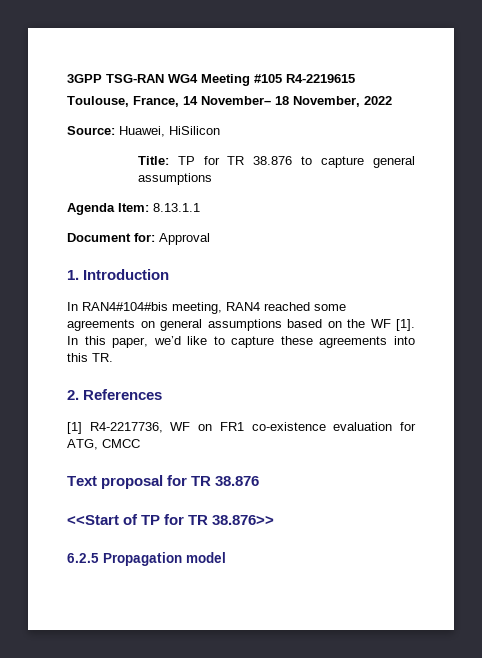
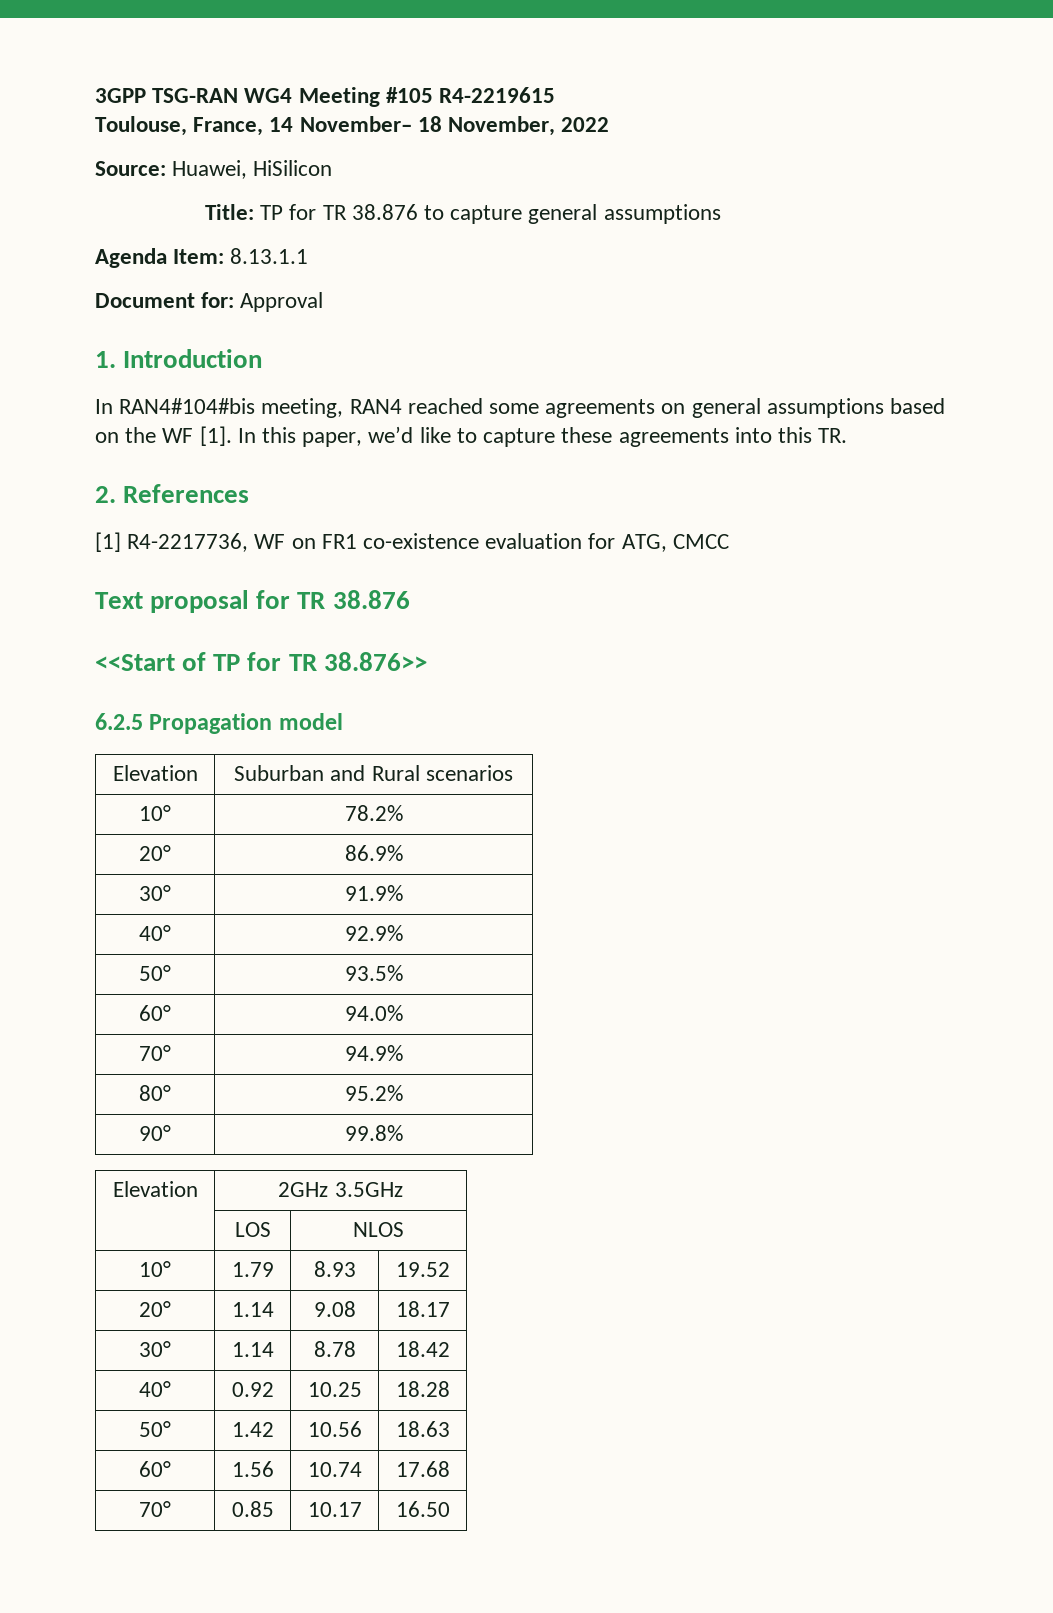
(226, 557) none -> [112,765,198,781] [234,765,513,781] [139,805,171,821] [344,805,403,821] [139,845,171,861] [344,845,403,861] [139,885,171,901] [344,885,403,901] [139,925,171,941] [344,925,403,941] [139,965,171,981] [344,965,403,981] [139,1005,171,1021] [344,1005,403,1021] [139,1045,171,1061] [344,1045,403,1061] [139,1085,171,1101] [344,1085,403,1101] [139,1125,171,1141] [344,1125,403,1141] [112,1181,198,1197] [278,1182,403,1197] [234,1222,271,1237] [353,1222,404,1237] [139,1261,171,1277] [231,1262,274,1277] [313,1261,356,1277] [395,1262,450,1277] [139,1301,171,1317] [231,1302,274,1317] [313,1301,356,1317] [395,1301,450,1317] [139,1341,171,1357] [231,1342,274,1357] [313,1341,356,1357] [395,1341,450,1357] [139,1381,171,1397] [231,1382,274,1397] [307,1382,362,1397] [395,1381,450,1397] [139,1421,171,1437] [231,1422,274,1437] [307,1421,362,1437] [395,1421,450,1437] [139,1461,171,1477] [231,1461,274,1477] [307,1462,362,1477] [395,1461,450,1477] [139,1501,171,1517] [231,1501,274,1517] [307,1502,362,1517] [395,1501,450,1517] // Elevation | Suburban and Rural scenarios // 10° | 78.2% // 20° | 86.9% // 30° | 91.9% // 40° | 92.9% // 50° | 93.5% // 60° | 94.0% // 70° | 94.9% // 80° | 95.2% // 90° | 99.8% // Elevation | 2GHz 3.5GHz // | LOS | NLOS // 10° | 1.79 | 8.93 | 19.52 // 20° | 1.14 | 9.08 | 18.17 // 30° | 1.14 | 8.78 | 18.42 // 40° | 0.92 | 10.25 | 18.28 // 50° | 1.42 | 10.56 | 18.63 // 60° | 1.56 | 10.74 | 17.68 // 70° | 0.85 | 10.17 | 16.50

